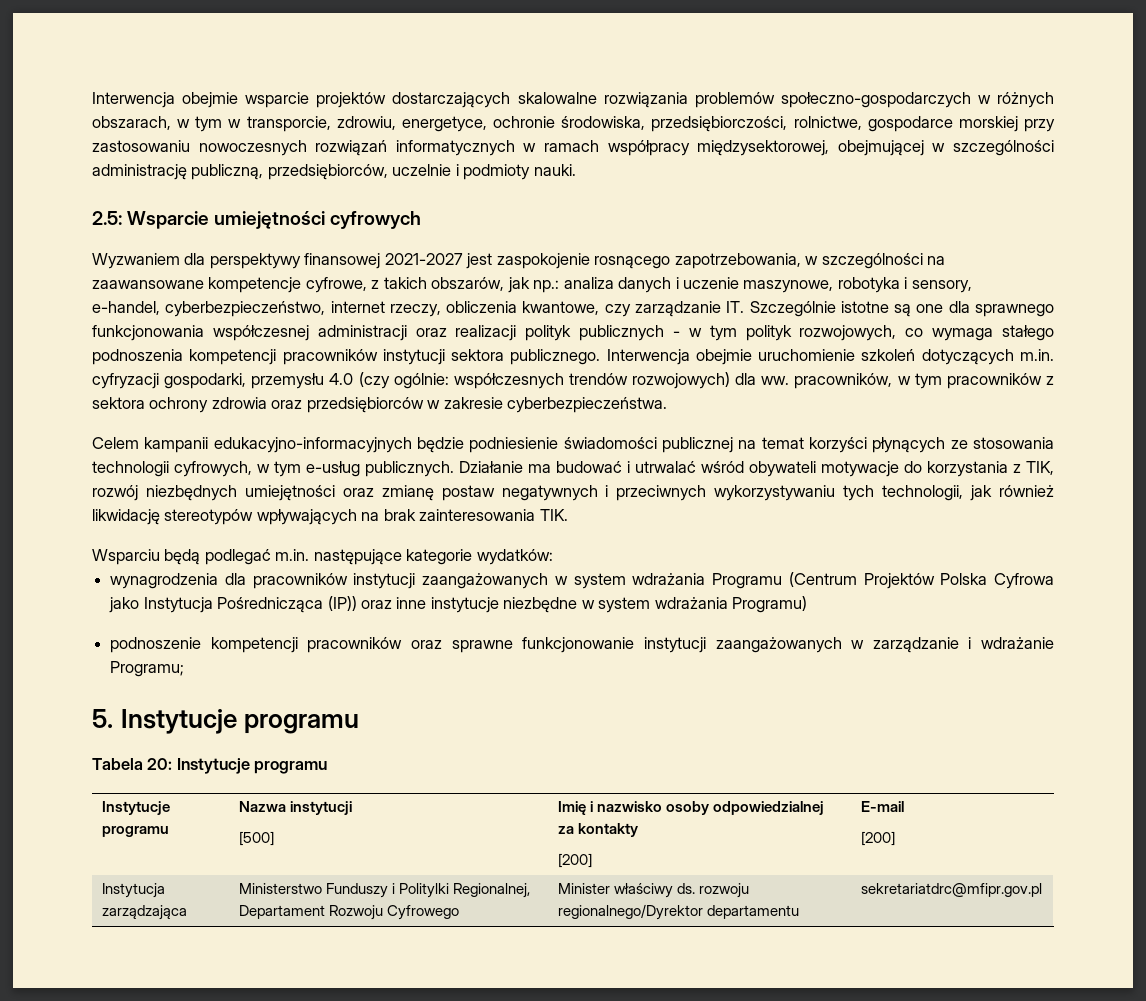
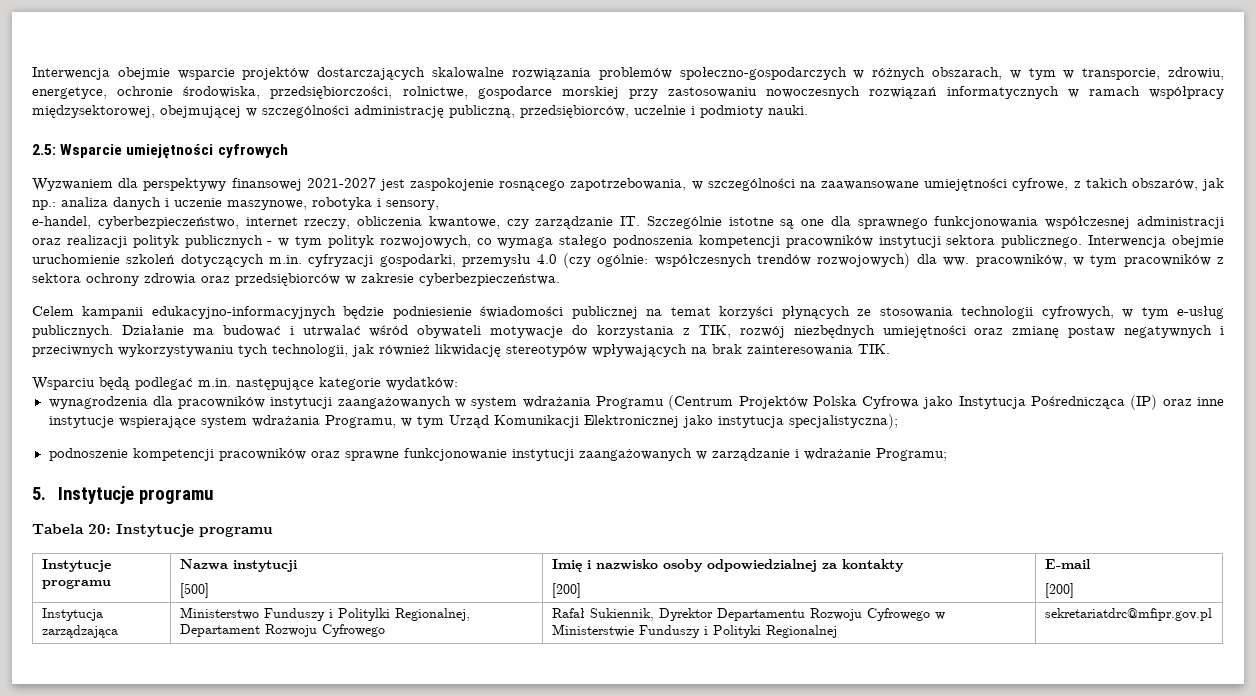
[208,277,302,293] kompetencje -> [924,178,1008,191] umiejętności
[327,596,357,611] (IP)) -> [1130,395,1158,410] (IP)
[503,596,808,613] niezbędne w system wdrażania Programu) -> [118,414,898,429] wspierające system wdrażania Programu, w tym Urząd Komunikacji Elektronicznej jako instytucja specjalistyczna);
[557,883,750,898] [557,904,800,920] Minister właściwy ds. rozwoju regionalnego/Dyrektor departamentu -> [551,608,945,621] [551,624,837,638] Rafał Sukiennik, Dyrektor Departamentu Rozwoju Cyfrowego w Ministerstwie Funduszy i Polityki Regionalnej

